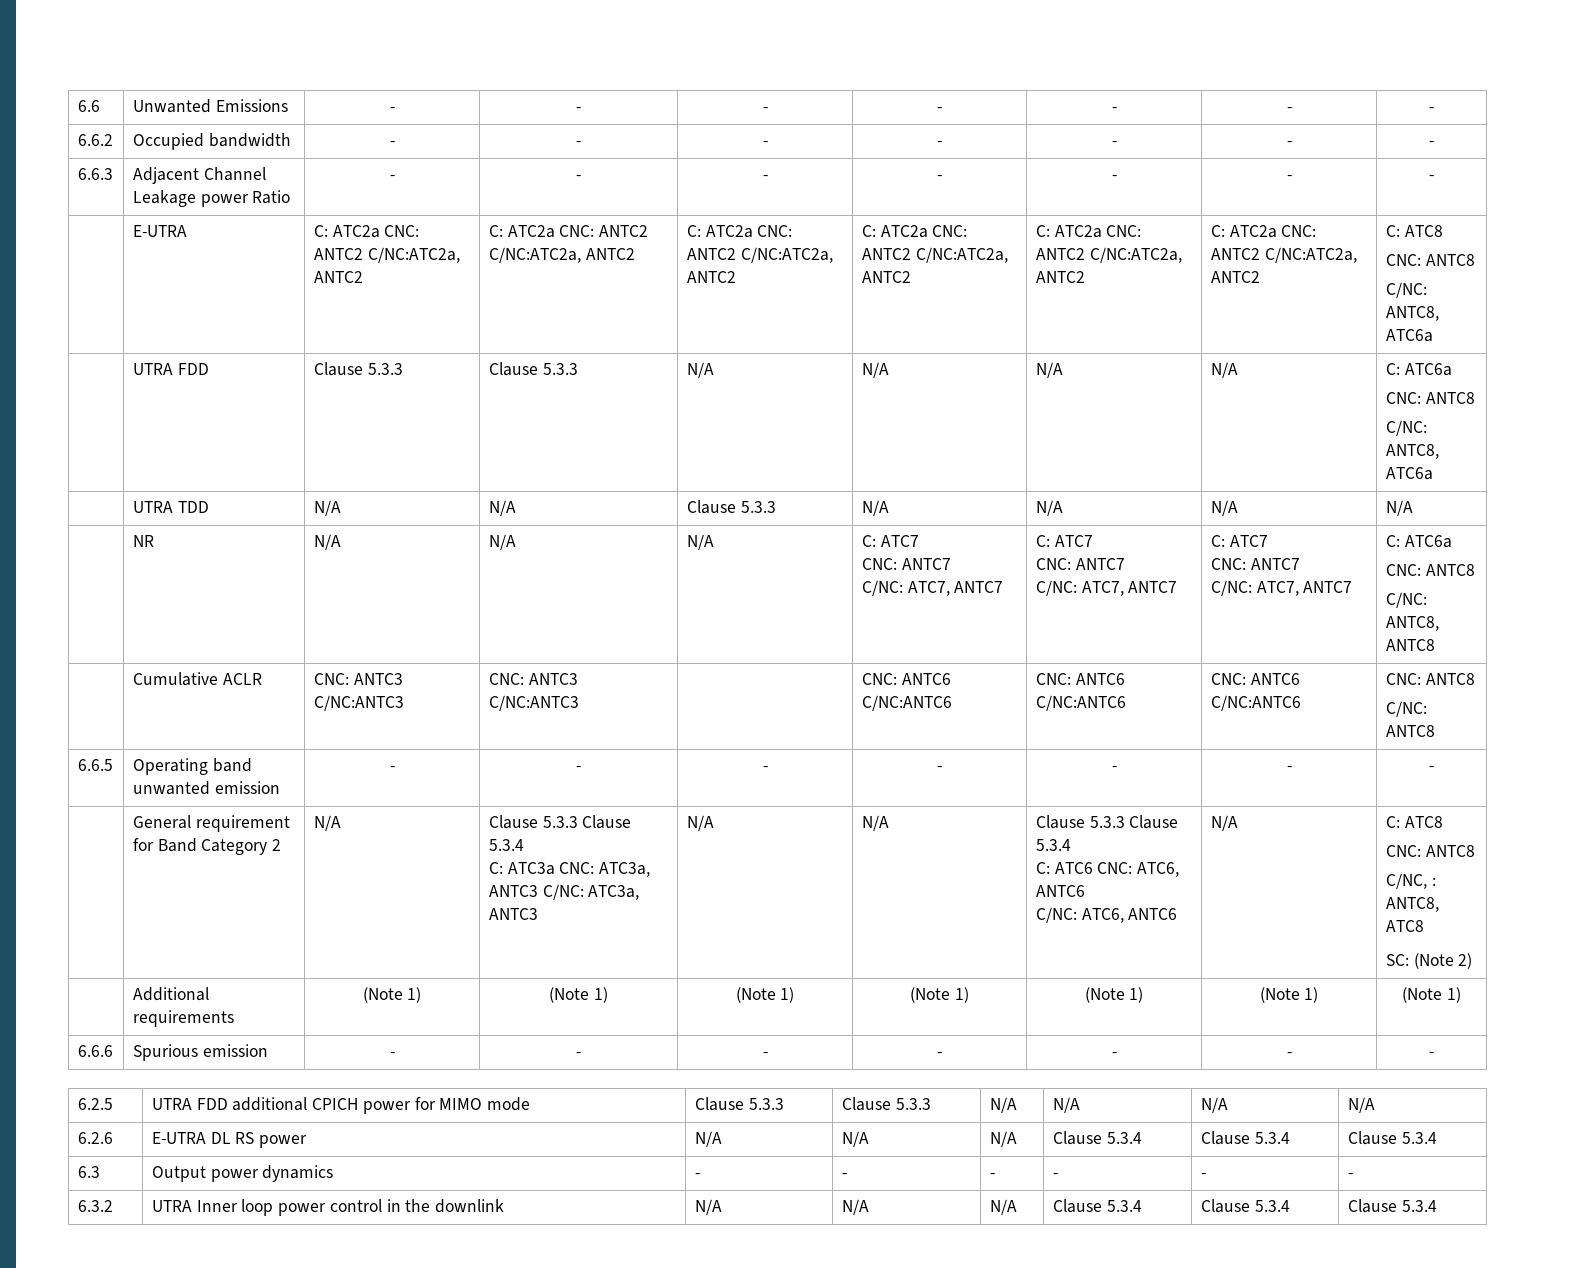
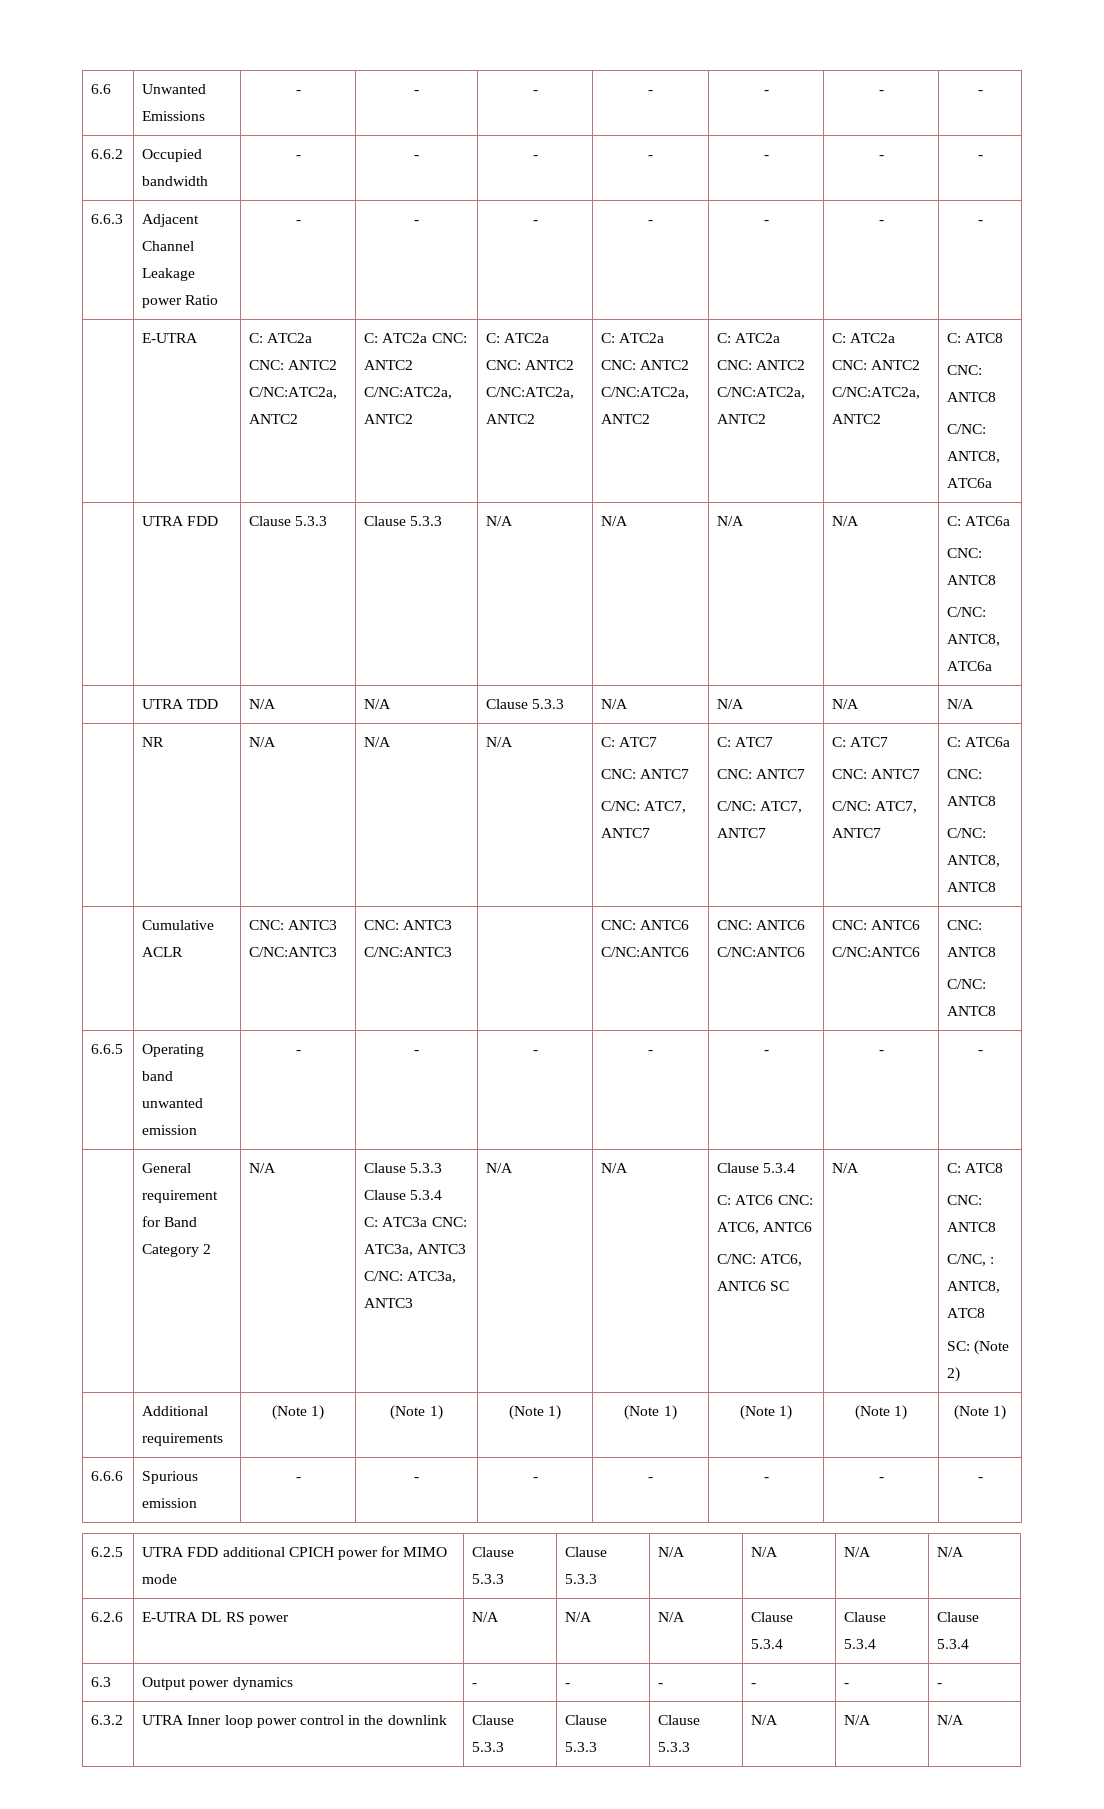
[1089,815,1179,829] 5.3.3 Clause -> (760, 1168) none
(1178, 914) none -> [770,1281,790,1291] SC
[694,1199,722,1215] [841,1199,869,1215] [989,1199,1017,1215] [1052,1199,1142,1213] [1200,1199,1290,1213] [1347,1199,1437,1213] N/A | N/A | N/A | Clause 5.3.4 | Clause 5.3.4 | Clause 5.3.4 -> [472,1715,515,1725] [472,1742,505,1752] [565,1715,608,1725] [565,1742,598,1752] [658,1715,701,1725] [658,1742,691,1752] [751,1715,779,1725] [844,1715,872,1725] [937,1715,965,1725] Clause 5.3.3 | Clause 5.3.3 | Clause 5.3.3 | N/A | N/A | N/A

